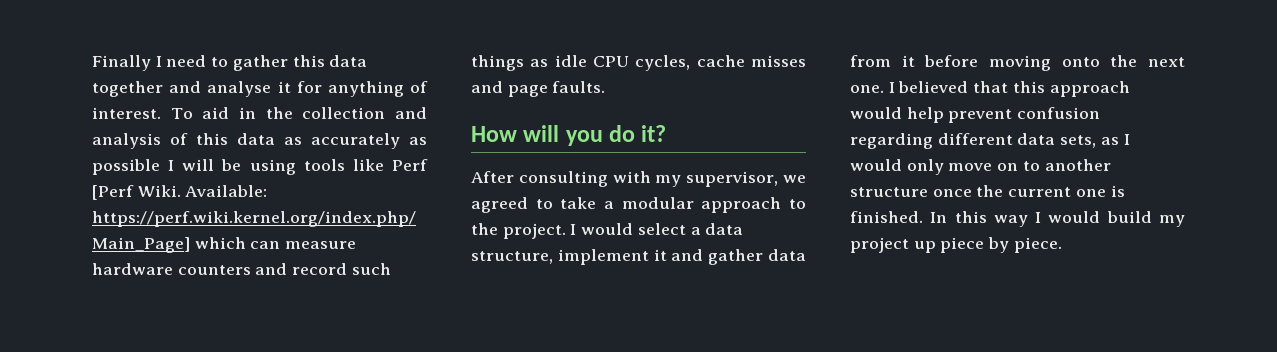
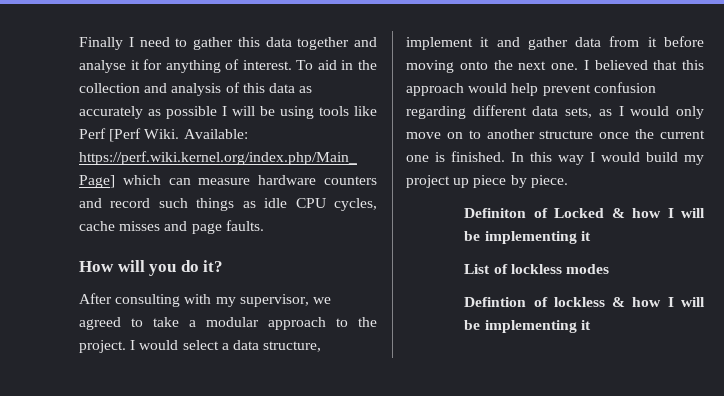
(1062, 245) none -> [464,208,705,218] [464,231,591,244] [464,264,610,274] [464,297,705,307] [464,320,591,333] // Definiton of Locked & how I will be implementing it // List of lockless modes // Defintion of lockless & how I will be implementing it

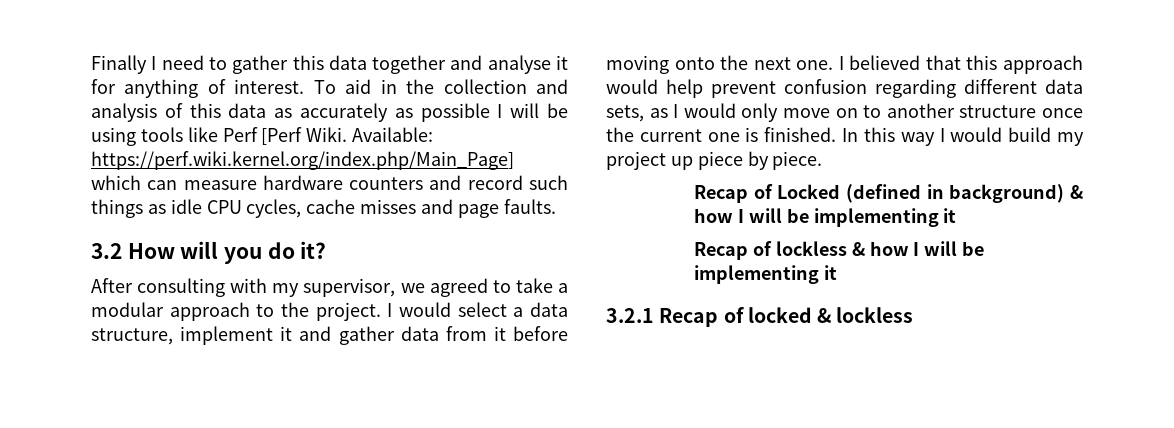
(264, 225) none -> [91,243,122,259] 3.2
[464,208,527,218] Definiton -> [694,185,749,203] Recap
[611,208,705,218] [464,231,591,244] [464,264,610,274] [464,297,527,307] & how I will be implementing it // List of lockless modes // Defintion -> [846,184,1084,203] [694,208,957,227] [694,242,749,260] (defined in background) & how I will be implementing it // Recap
(591, 325) none -> [606,307,914,327] // 3.2.1 Recap of locked & lockless

